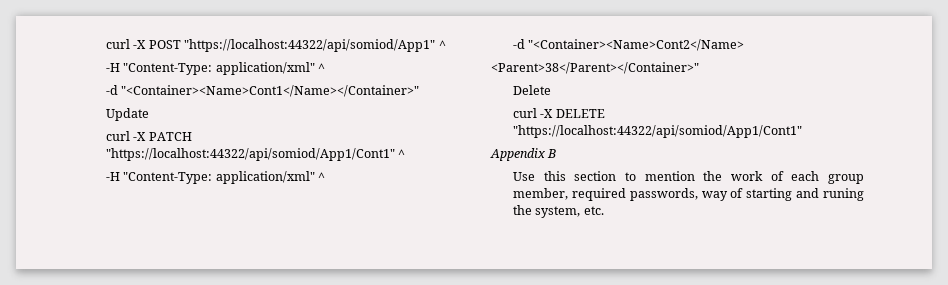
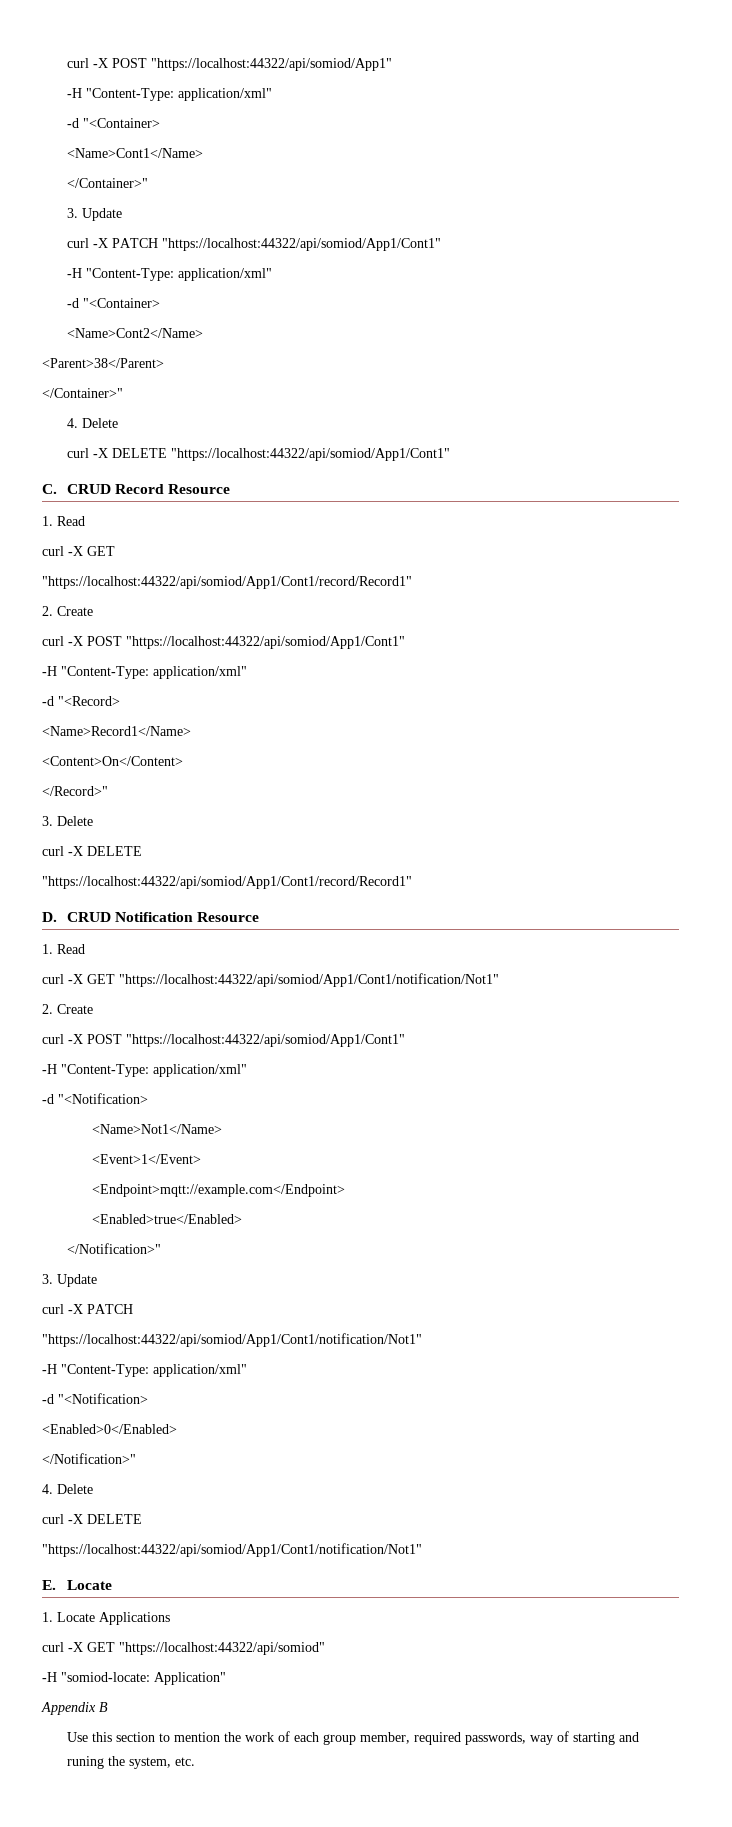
[438,40,446,49] [106,62,326,75] [106,85,420,97] ^ // -H "Content-Type: application/xml" ^ // -d "<Container><Name>Cont1</Name></Container>" // -> [66,88,272,101] [66,118,160,128] [66,148,203,158] [66,178,148,188] [66,208,78,218] // -H "Content-Type: application/xml" // -d "<Container> // <Name>Cont1</Name> // </Container>" // 3.
[398,149,406,158] [106,171,326,184] [513,39,745,51] [491,62,699,74] ^ // -H "Content-Type: application/xml" ^ // -d "<Container><Name>Cont2</Name> // <Parent>38</Parent></Container>" // -> [66,268,272,281] [66,298,160,308] [66,328,203,338] [42,358,164,368] [42,388,123,398] [66,418,78,428] // -H "Content-Type: application/xml" // -d "<Container> // <Name>Cont2</Name> // <Parent>38</Parent> // </Container>" // 4.
(803, 131) none -> [42,484,231,494] [42,516,85,526] [42,546,115,556] [42,576,412,589] [42,606,93,616] [42,636,405,649] [42,666,247,679] [42,696,120,706] [42,726,191,736] [42,756,183,766] [42,786,108,796] [42,816,93,826] [42,846,142,856] [42,876,412,889] [42,912,260,922] [42,944,85,954] [42,973,499,987] [42,1004,93,1014] [42,1034,405,1047] [42,1064,247,1077] [42,1093,148,1104] [91,1124,222,1134] [91,1154,201,1164] [91,1184,345,1197] [91,1214,242,1224] [66,1243,161,1254] [42,1274,97,1287] [42,1304,133,1314] [42,1333,422,1347] [42,1364,247,1377] [42,1393,148,1404] [42,1424,177,1434] [42,1453,136,1464] [42,1484,93,1494] [42,1514,142,1524] [42,1543,422,1557] [42,1580,112,1590] [42,1612,170,1625] [42,1642,325,1655] [42,1672,226,1685] // C. CRUD Record Resource // 1. Read // curl -X GET // "https://localhost:44322/api/somiod/App1/Cont1/record/Record1" // 2. Create // curl -X POST "https://localhost:44322/api/somiod/App1/Cont1" // -H "Content-Type: application/xml" // -d "<Record> // <Name>Record1</Name> // <Content>On</Content> // </Record>" // 3. Delete // curl -X DELETE // "https://localhost:44322/api/somiod/App1/Cont1/record/Record1" // D. CRUD Notification Resource // 1. Read // curl -X GET "https://localhost:44322/api/somiod/App1/Cont1/notification/Not1" // 2. Create // curl -X POST "https://localhost:44322/api/somiod/App1/Cont1" // -H "Content-Type: application/xml" // -d "<Notification> // <Name>Not1</Name> // <Event>1</Event> // <Endpoint>mqtt://example.com</Endpoint> // <Enabled>true</Enabled> // </Notification>" // 3. Update // curl -X PATCH // "https://localhost:44322/api/somiod/App1/Cont1/notification/Not1" // -H "Content-Type: application/xml" // -d "<Notification> // <Enabled>0</Enabled> // </Notification>" // 4. Delete // curl -X DELETE // "https://localhost:44322/api/somiod/App1/Cont1/notification/Not1" // E. Locate // 1. Locate Applications // curl -X GET "https://localhost:44322/api/somiod" // -H "somiod-locate: Application"

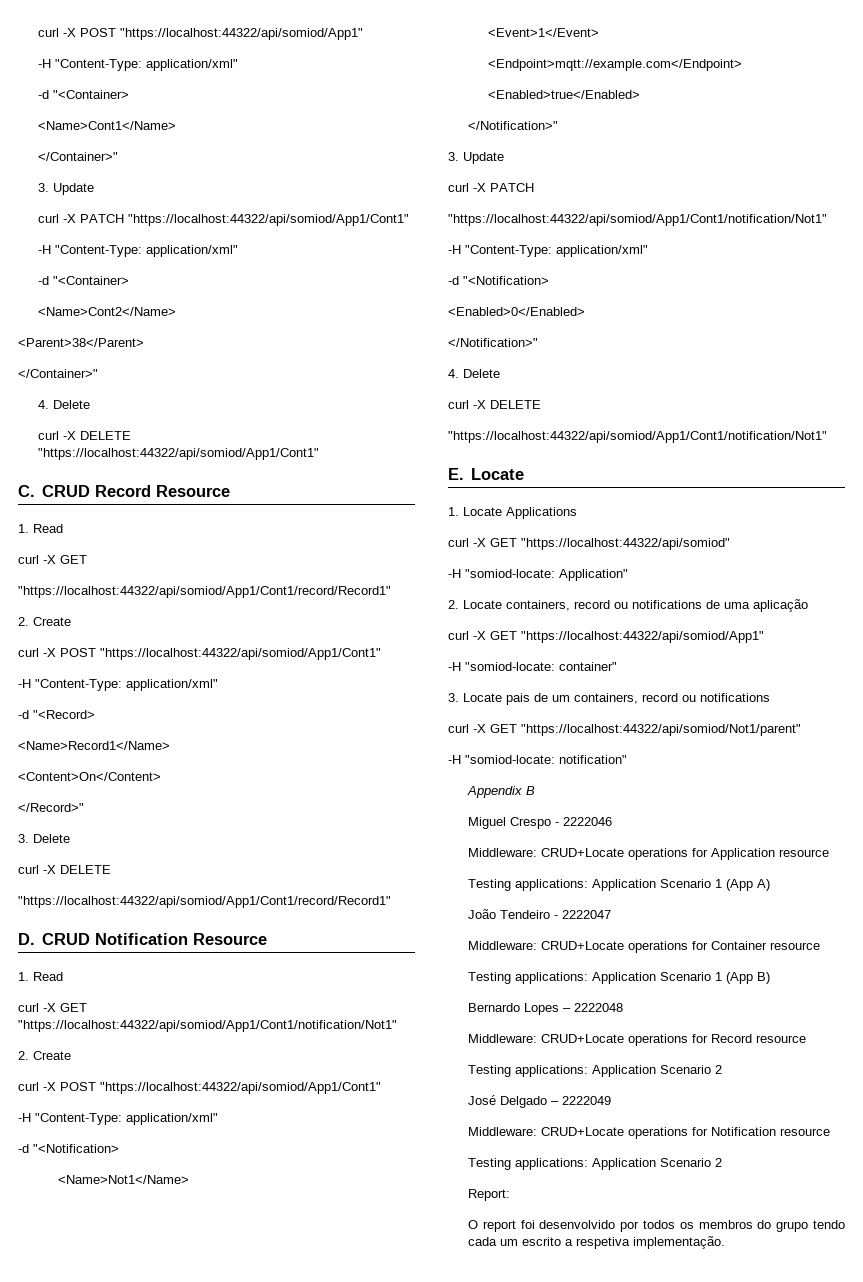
[41,1702,108,1715] [66,1731,639,1745] [66,1756,195,1769] Appendix B // Use this section to mention the work of each group member, required passwords, way of starting and runing the system, etc. -> [448,599,808,612] [448,631,764,643] [448,662,617,671] [448,693,770,705] [448,724,801,736] [448,755,627,764] [466,786,535,798] [467,817,612,829] [467,848,829,860] [467,879,770,891] [467,909,611,919] [467,941,820,953] [467,972,770,984] [467,1003,623,1015] [467,1034,806,1046] [467,1065,722,1077] [467,1095,611,1108] [467,1127,830,1139] [467,1158,722,1170] [467,1189,510,1201] [467,1220,845,1232] [467,1236,725,1249] 2. Locate containers, record ou notifications de uma aplicação // curl -X GET "https://localhost:44322/api/somiod/App1" // -H "somiod-locate: container" // 3. Locate pais de um containers, record ou notifications // curl -X GET "https://localhost:44322/api/somiod/Not1/parent" // -H "somiod-locate: notification" // Appendix B // Miguel Crespo - 2222046 // Middleware: CRUD+Locate operations for Application resource // Testing applications: Application Scenario 1 (App A) // João Tendeiro - 2222047 // Middleware: CRUD+Locate operations for Container resource // Testing applications: Application Scenario 1 (App B) // Bernardo Lopes – 2222048 // Middleware: CRUD+Locate operations for Record resource // Testing applications: Application Scenario 2 // José Delgado – 2222049 // Middleware: CRUD+Locate operations for Notification resource // Testing applications: Application Scenario 2 // Report: // O report foi desenvolvido por todos os membros do grupo tendo cada um escrito a respetiva implementação.

